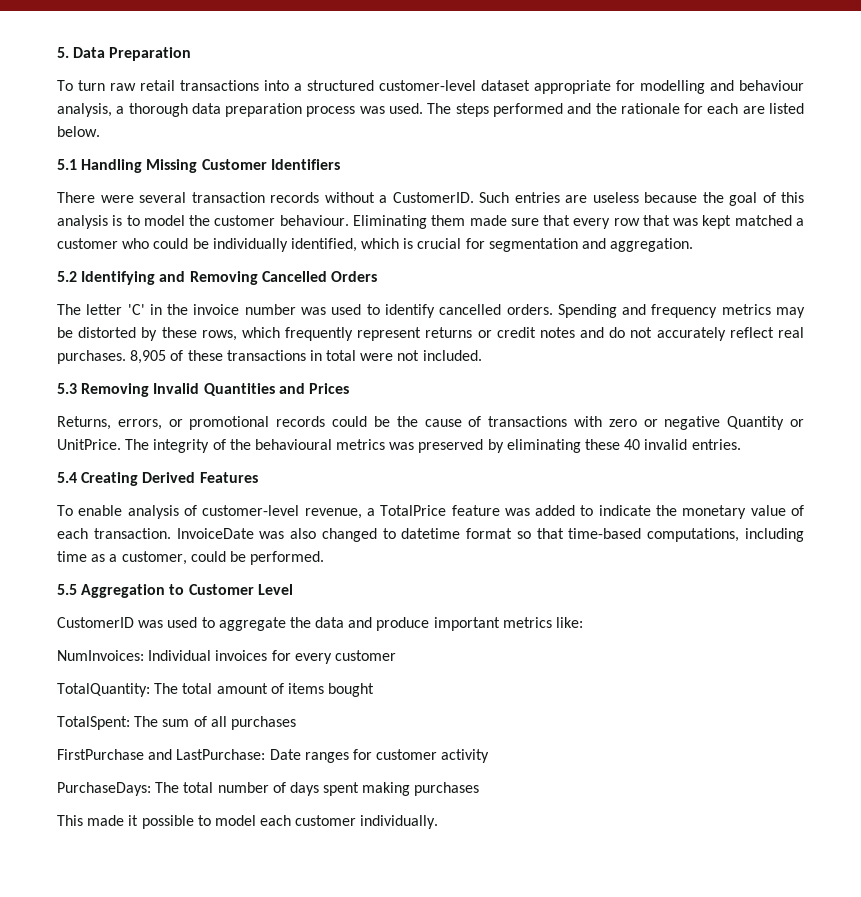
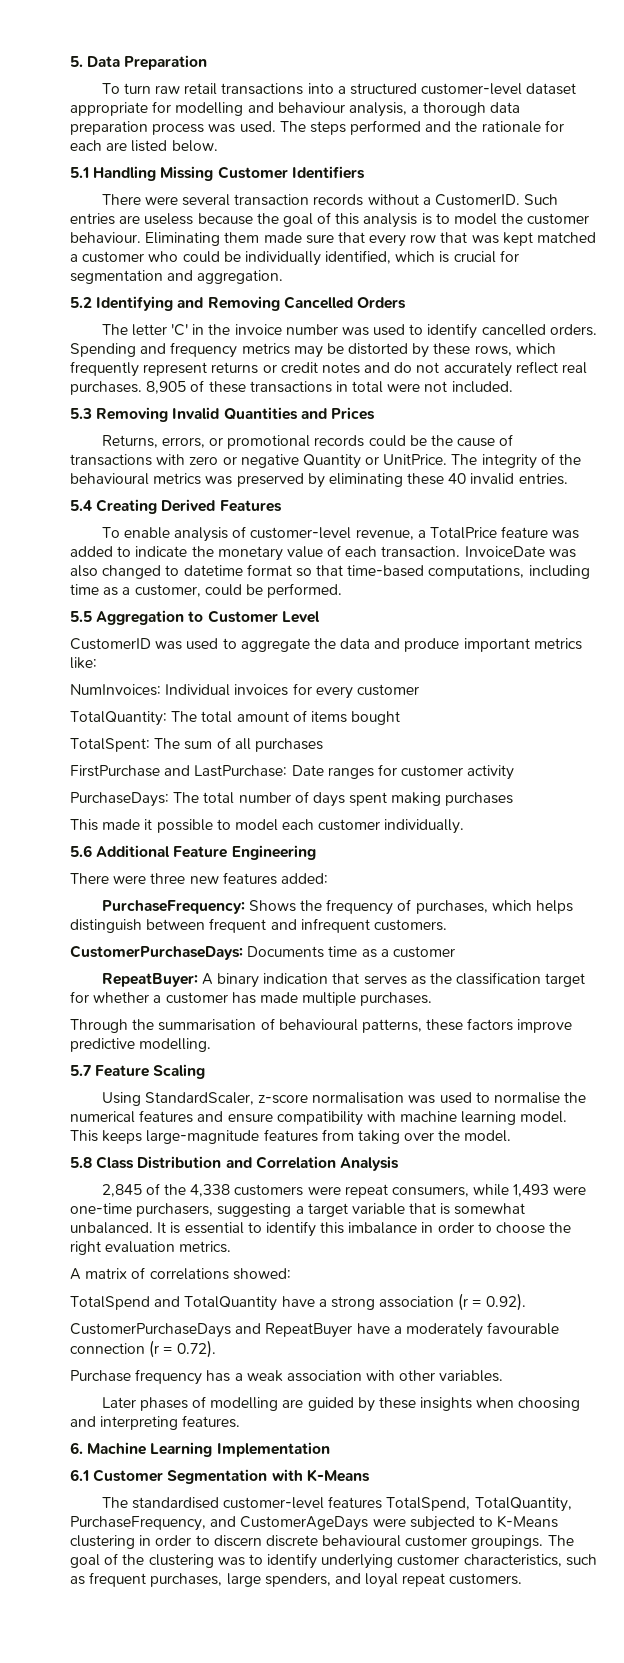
(439, 822) none -> [70,845,316,860] [70,872,328,885] [101,899,573,915] [70,918,447,933] [70,945,455,960] [101,972,586,988] [70,991,433,1006] [70,1018,573,1033] [70,1038,212,1052] [70,1064,206,1079] [101,1092,587,1106] [70,1110,568,1126] [70,1129,512,1144] [70,1156,399,1171] [101,1183,587,1198] [70,1203,526,1217] [70,1221,572,1237] [70,1241,232,1255] [70,1267,291,1280] [70,1293,526,1311] [70,1322,560,1338] [70,1340,216,1358] [70,1369,504,1385] [101,1396,581,1412] [70,1415,241,1430] [70,1442,330,1457] [70,1469,370,1484] [101,1496,572,1512] [70,1515,559,1531] [70,1535,574,1549] [70,1553,597,1569] [70,1572,523,1588] // 5.6 Additional Feature Engineering // There were three new features added: // PurchaseFrequency: Shows the frequency of purchases, which helps distinguish between frequent and infrequent customers. // CustomerPurchaseDays: Documents time as a customer // RepeatBuyer: A binary indication that serves as the classification target for whether a customer has made multiple purchases. // Through the summarisation of behavioural patterns, these factors improve predictive modelling. // 5.7 Feature Scaling // Using StandardScaler, z-score normalisation was used to normalise the numerical features and ensure compatibility with machine learning model. This keeps large-magnitude features from taking over the model. // 5.8 Class Distribution and Correlation Analysis // 2,845 of the 4,338 customers were repeat consumers, while 1,493 were one-time purchasers, suggesting a target variable that is somewhat unbalanced. It is essential to identify this imbalance in order to choose the right evaluation metrics. // A matrix of correlations showed: // TotalSpend and TotalQuantity have a strong association (r = 0.92). // CustomerPurchaseDays and RepeatBuyer have a moderately favourable connection (r = 0.72). // Purchase frequency has a weak association with other variables. // Later phases of modelling are guided by these insights when choosing and interpreting features. // 6. Machine Learning Implementation // 6.1 Customer Segmentation with K-Means // The standardised customer-level features TotalSpend, TotalQuantity, PurchaseFrequency, and CustomerAgeDays were subjected to K-Means clustering in order to discern discrete behavioural customer groupings. The goal of the clustering was to identify underlying customer characteristics, such as frequent purchases, large spenders, and loyal repeat customers.

